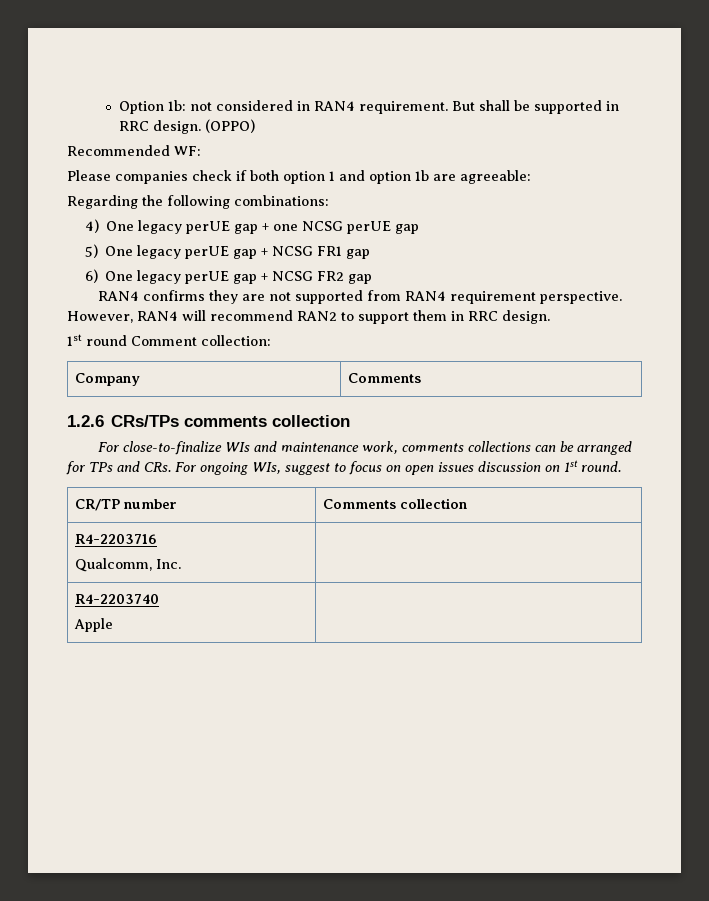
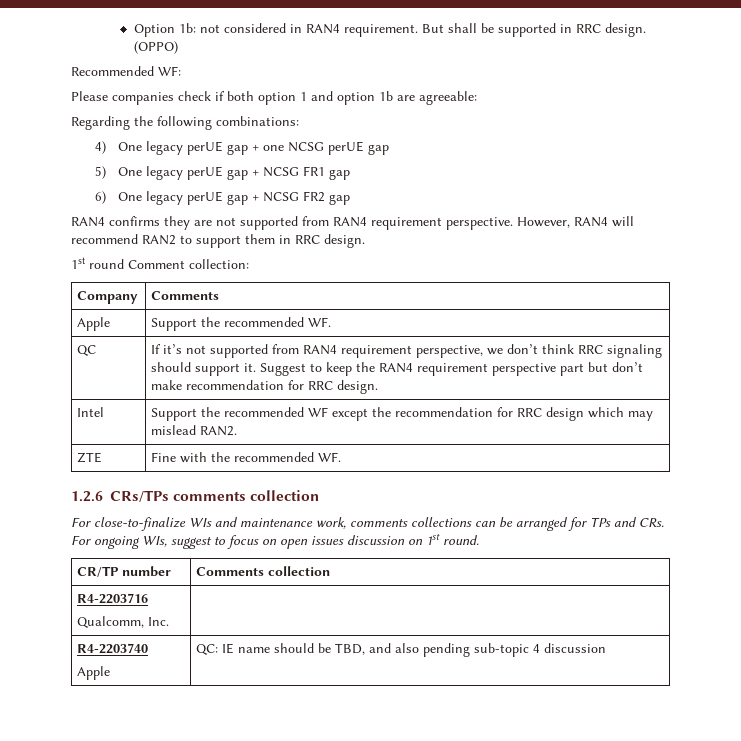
(422, 378) none -> [77,317,111,331] [151,317,332,331] [77,345,97,356] [151,344,663,358] [151,362,644,376] [151,380,379,394] [77,407,105,417] [151,407,654,421] [151,425,238,436] [77,452,103,463] [151,452,342,463] // Apple | Support the recommended WF. // QC | If it’s not supported from RAN4 requirement perspective, we don’t think RRC signaling should support it. Suggest to keep the RAN4 requirement perspective part but don’t make recommendation for RRC design. // Intel | Support the recommended WF except the recommendation for RRC design which may mislead RAN2. // ZTE | Fine with the recommended WF.
(114, 625) none -> [196,643,607,657] QC: IE name should be TBD, and also pending sub-topic 4 discussion

